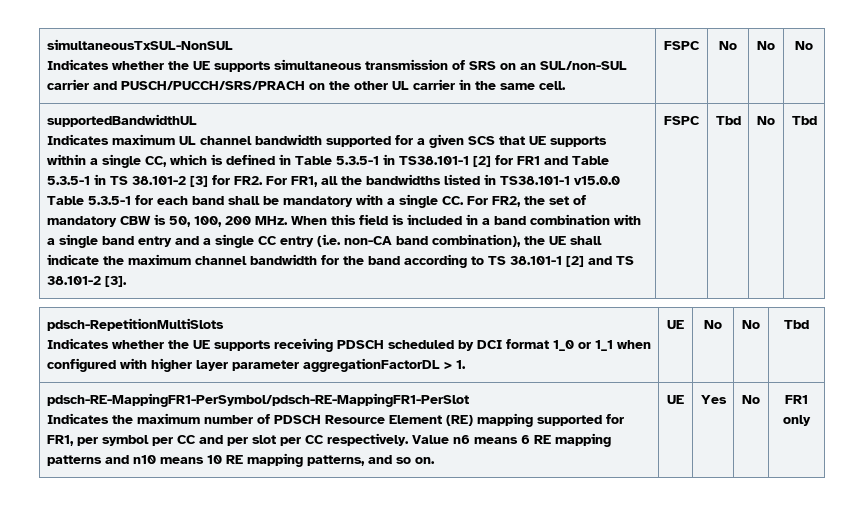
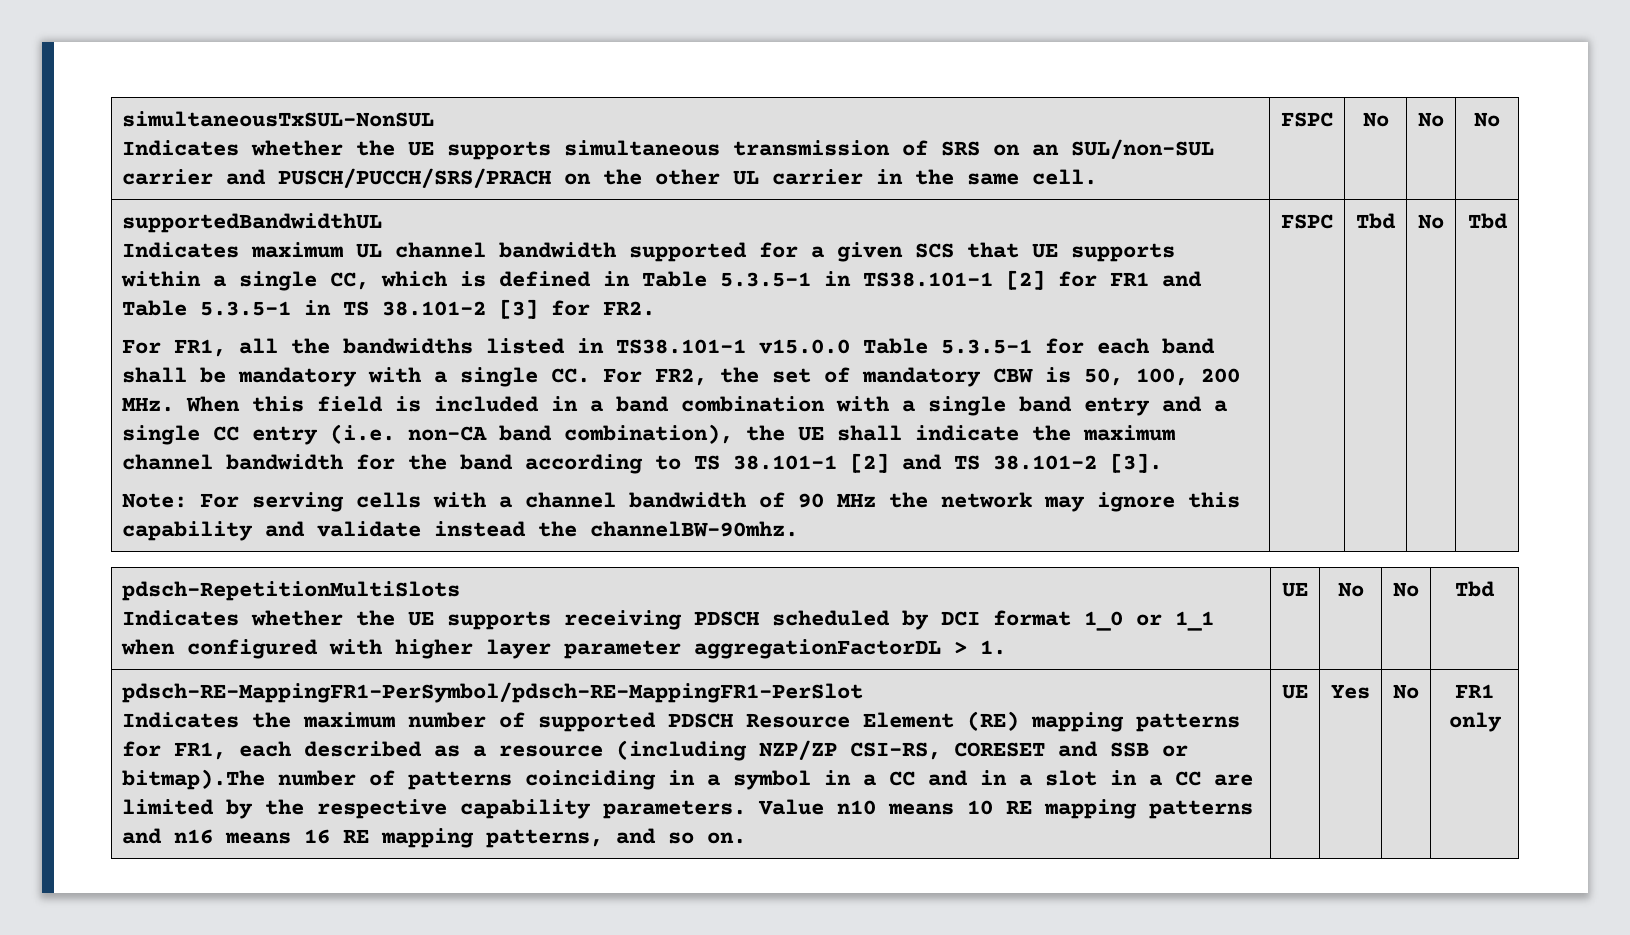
(263, 180) none -> (656, 308) //
(127, 281) none -> [122,492,1241,512] [122,521,799,541] // Note: For serving cells with a channel bandwidth of 90 MHz the network may ignore this capability and validate instead the channelBW-90mhz.
(270, 419) none -> [538,712,657,732] supported
[536,415,602,426] supported -> [1136,713,1241,732] patterns
[76,433,530,446] per symbol per CC and per slot per CC respectively. Value n6 means 6 -> [239,740,1189,761] [122,769,1254,790] [122,799,994,819] each described as a resource (including NZP/ZP CSI-RS, CORESET and SSB or bitmap).The number of patterns coinciding in a symbol in a CC and in a slot in a CC are limited by the respective capability parameters. Value n10 means 10
[132,455,222,464] n10 means 10 -> [174,829,331,844] n16 means 16

